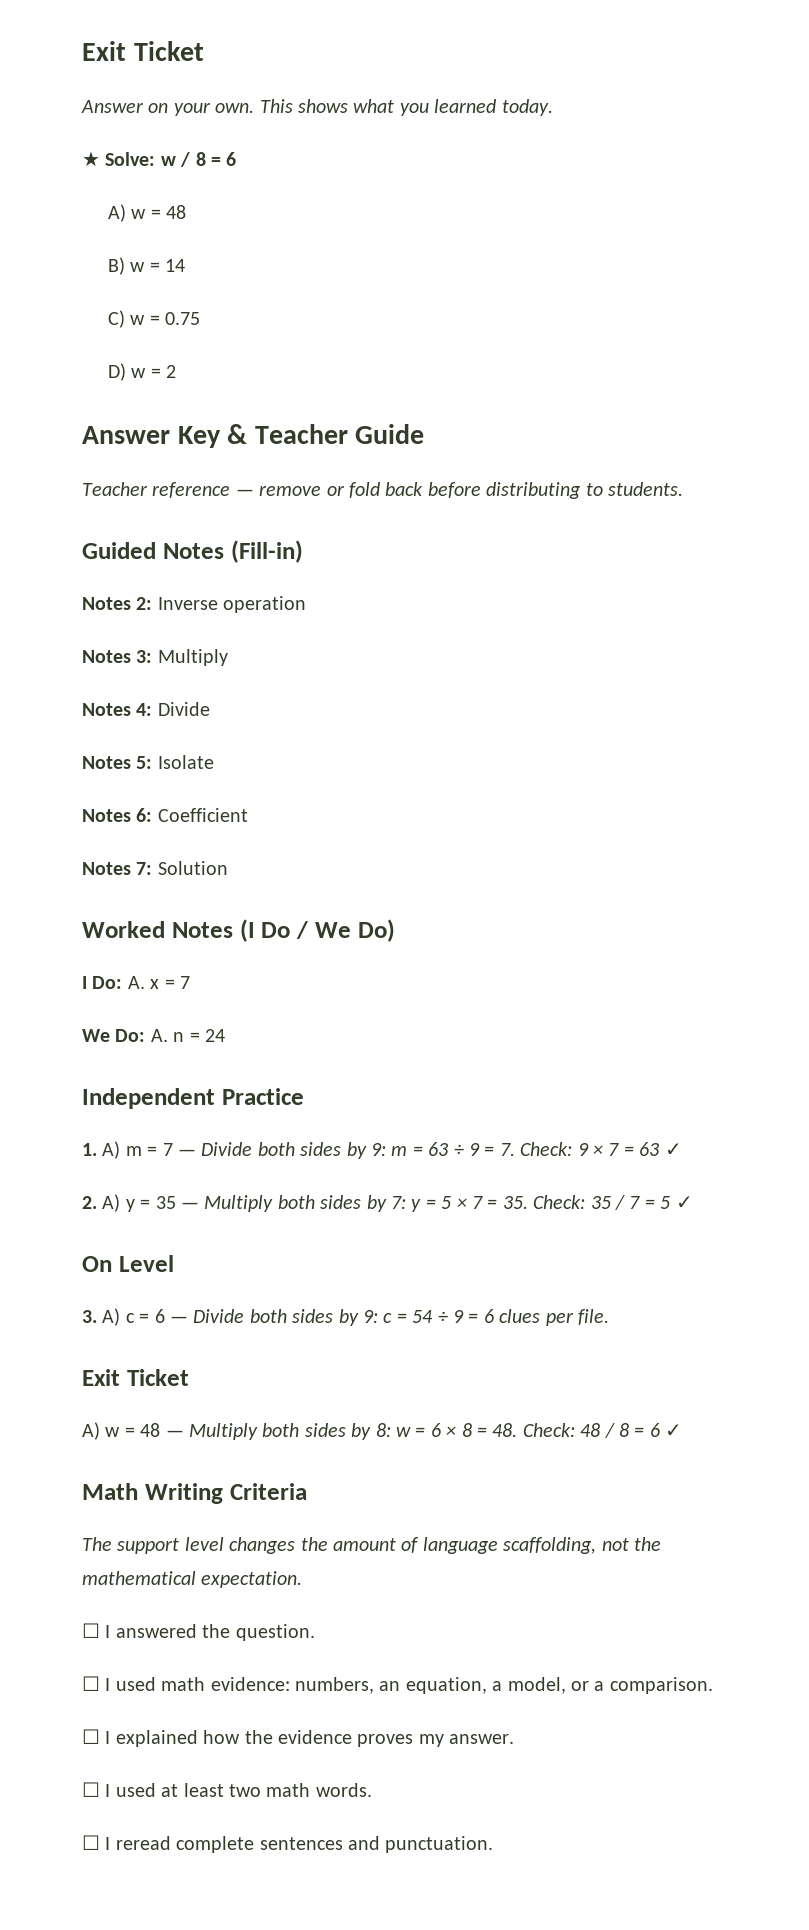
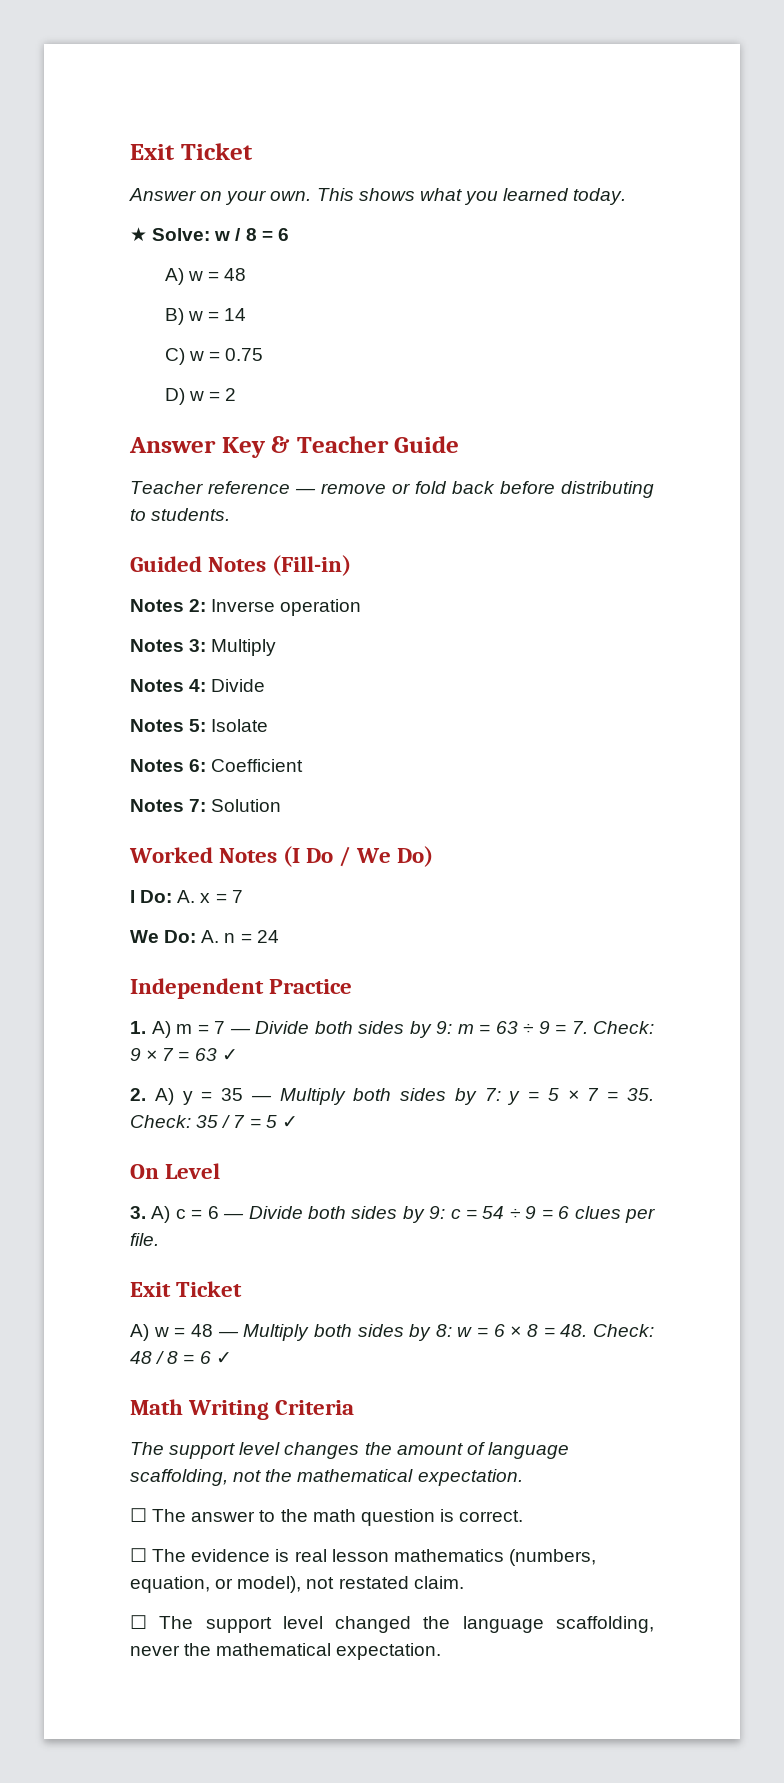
[105,1624,315,1641] [82,1676,713,1694] [82,1729,515,1747] [82,1782,372,1797] [82,1835,494,1853] I answered the question. // ☐ I used math evidence: numbers, an equation, a model, or a comparison. // ☐ I explained how the evidence proves my answer. // ☐ I used at least two math words. // ☐ I reread complete sentences and punctuation. -> [152,1509,524,1526] [130,1548,596,1566] [130,1576,464,1593] [130,1615,654,1633] [130,1643,442,1660] The answer to the math question is correct. // ☐ The evidence is real lesson mathematics (numbers, equation, or model), not restated claim. // ☐ The support level changed the language scaffolding, never the mathematical expectation.

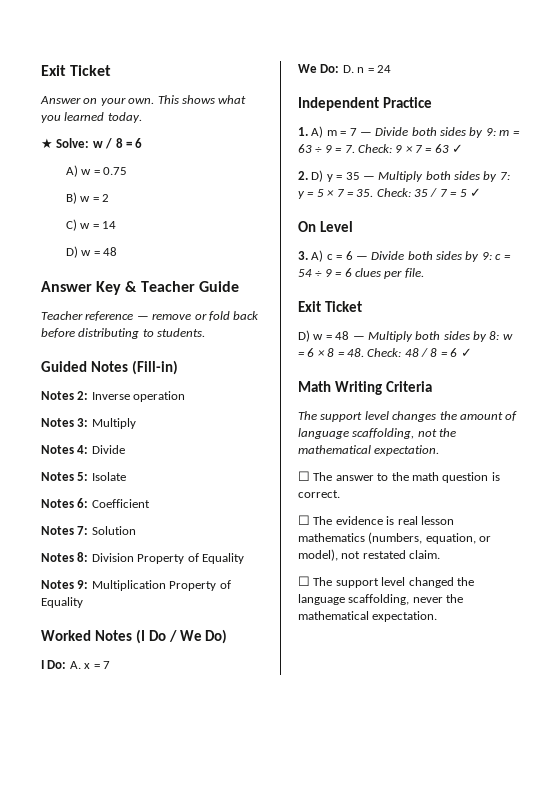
[224,268,247,281] 48 -> [102,167,127,175] 0.75
[224,308,247,321] 14 -> [101,194,109,202] 2
[225,348,264,361] [164,388,237,405] 0.75 // D) w = 2 -> [101,221,116,229] [65,246,117,258] 14 // D) w = 48
(282, 805) none -> [41,552,244,564] [41,580,231,591] [41,597,83,608] // Notes 8: Division Property of Equality // Notes 9: Multiplication Property of Equality
[201,930,220,943] A. -> [342,65,354,73] D.
[154,1088,174,1105] A) -> [311,170,324,182] D)
[130,1324,149,1341] A) -> [298,330,310,342] D)

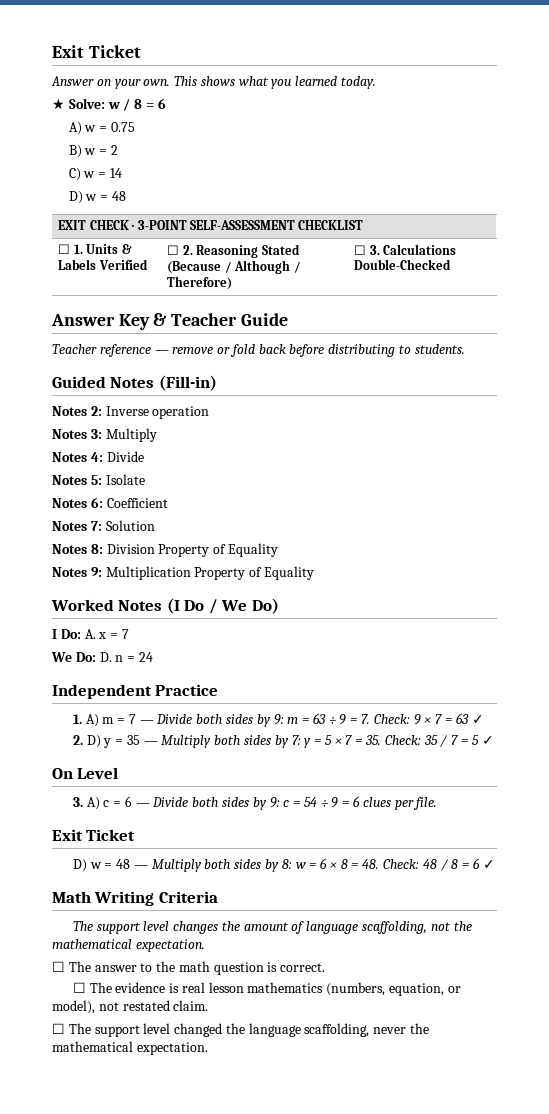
(117, 251) none -> [58,220,364,230] [58,244,132,254] [58,259,148,270] [167,244,300,258] [167,260,301,274] [167,276,233,290] [354,244,457,255] [354,259,452,270] // EXIT CHECK · 3-POINT SELF-ASSESSMENT CHECKLIST // ☐ 1. Units & Labels Verified | ☐ 2. Reasoning Stated (Because / Although / Therefore) | ☐ 3. Calculations Double-Checked

